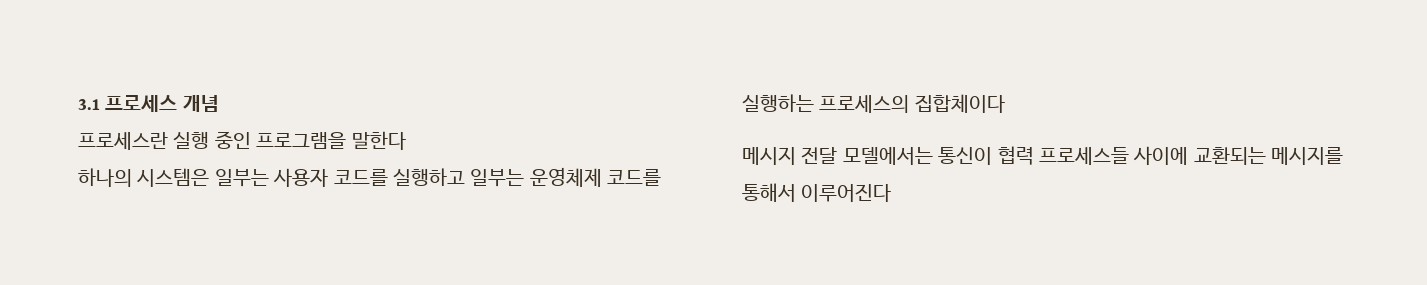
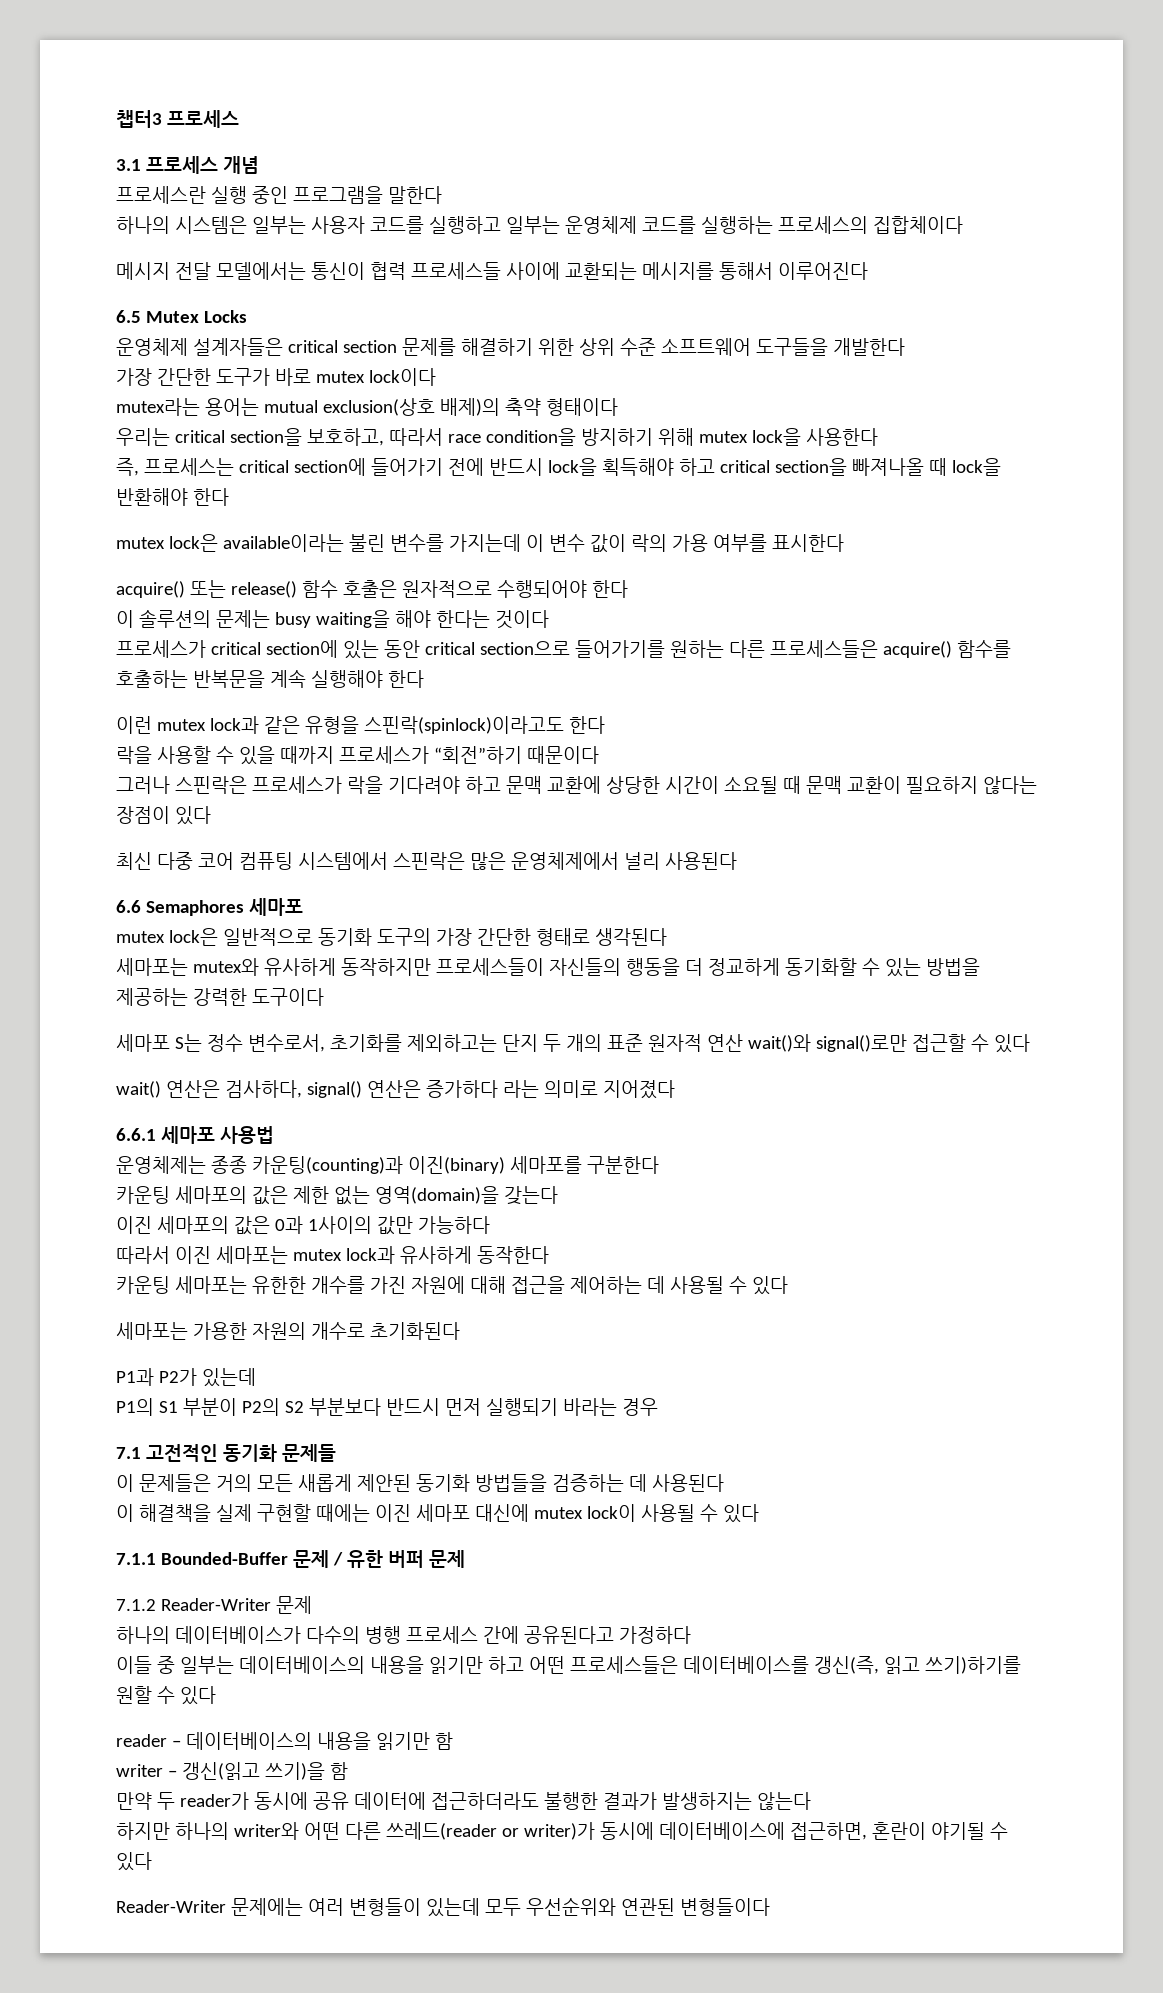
(78, 104) none -> [116,110,239,128] 챕터3 프로세스 //
(892, 193) none -> [116,310,247,323] [116,338,905,356] [116,368,436,386] [116,398,618,416] [116,428,878,446] [116,458,1001,476] [116,488,229,506] [116,534,844,553] [116,580,628,598] [116,609,549,629] [116,640,1011,659] [116,669,424,688] [116,716,605,734] [116,746,599,765] [116,776,1037,794] [116,806,211,825] [116,852,737,870] [116,898,303,916] [116,928,667,946] [116,958,980,977] [116,988,324,1006] [116,1034,1030,1053] [116,1080,675,1099] [116,1126,274,1144] [116,1156,659,1174] [116,1186,558,1205] [116,1216,490,1235] [116,1246,549,1264] [116,1276,788,1295] [116,1322,460,1340] [116,1368,256,1387] [116,1398,658,1416] [116,1444,336,1462] [116,1474,724,1492] [116,1504,759,1523] [116,1550,465,1568] [116,1596,312,1614] [116,1626,691,1644] [116,1656,1021,1674] [116,1686,216,1705] [116,1732,453,1750] [116,1762,348,1780] [116,1792,811,1810] [116,1822,1008,1840] [116,1852,152,1871] [116,1897,770,1917] // 6.5 Mutex Locks // 운영체제 설계자들은 critical section 문제를 해결하기 위한 상위 수준 소프트웨어 도구들을 개발한다 // 가장 간단한 도구가 바로 mutex lock이다 // mutex라는 용어는 mutual exclusion(상호 배제)의 축약 형태이다 // 우리는 critical section을 보호하고, 따라서 race condition을 방지하기 위해 mutex lock을 사용한다 // 즉, 프로세스는 critical section에 들어가기 전에 반드시 lock을 획득해야 하고 critical section을 빠져나올 때 lock을 반환해야 한다 // mutex lock은 available이라는 불린 변수를 가지는데 이 변수 값이 락의 가용 여부를 표시한다 // acquire() 또는 release() 함수 호출은 원자적으로 수행되어야 한다 // 이 솔루션의 문제는 busy waiting을 해야 한다는 것이다 // 프로세스가 critical section에 있는 동안 critical section으로 들어가기를 원하는 다른 프로세스들은 acquire() 함수를 호출하는 반복문을 계속 실행해야 한다 // 이런 mutex lock과 같은 유형을 스핀락(spinlock)이라고도 한다 // 락을 사용할 수 있을 때까지 프로세스가 “회전”하기 때문이다 // 그러나 스핀락은 프로세스가 락을 기다려야 하고 문맥 교환에 상당한 시간이 소요될 때 문맥 교환이 필요하지 않다는 장점이 있다 // 최신 다중 코어 컴퓨팅 시스템에서 스핀락은 많은 운영체제에서 널리 사용된다 // 6.6 Semaphores 세마포 // mutex lock은 일반적으로 동기화 도구의 가장 간단한 형태로 생각된다 // 세마포는 mutex와 유사하게 동작하지만 프로세스들이 자신들의 행동을 더 정교하게 동기화할 수 있는 방법을 제공하는 강력한 도구이다 // 세마포 S는 정수 변수로서, 초기화를 제외하고는 단지 두 개의 표준 원자적 연산 wait()와 signal()로만 접근할 수 있다 // wait() 연산은 검사하다, signal() 연산은 증가하다 라는 의미로 지어졌다 // 6.6.1 세마포 사용법 // 운영체제는 종종 카운팅(counting)과 이진(binary) 세마포를 구분한다 // 카운팅 세마포의 값은 제한 없는 영역(domain)을 갖는다 // 이진 세마포의 값은 0과 1사이의 값만 가능하다 // 따라서 이진 세마포는 mutex lock과 유사하게 동작한다 // 카운팅 세마포는 유한한 개수를 가진 자원에 대해 접근을 제어하는 데 사용될 수 있다 // 세마포는 가용한 자원의 개수로 초기화된다 // P1과 P2가 있는데 // P1의 S1 부분이 P2의 S2 부분보다 반드시 먼저 실행되기 바라는 경우 // 7.1 고전적인 동기화 문제들 // 이 문제들은 거의 모든 새롭게 제안된 동기화 방법들을 검증하는 데 사용된다 // 이 해결책을 실제 구현할 때에는 이진 세마포 대신에 mutex lock이 사용될 수 있다 // 7.1.1 Bounded-Buffer 문제 / 유한 버퍼 문제 // 7.1.2 Reader-Writer 문제 // 하나의 데이터베이스가 다수의 병행 프로세스 간에 공유된다고 가정하다 // 이들 중 일부는 데이터베이스의 내용을 읽기만 하고 어떤 프로세스들은 데이터베이스를 갱신(즉, 읽고 쓰기)하기를 원할 수 있다 // reader – 데이터베이스의 내용을 읽기만 함 // writer – 갱신(읽고 쓰기)을 함 // 만약 두 reader가 동시에 공유 데이터에 접근하더라도 불행한 결과가 발생하지는 않는다 // 하지만 하나의 writer와 어떤 다른 쓰레드(reader or writer)가 동시에 데이터베이스에 접근하면, 혼란이 야기될 수 있다 // Reader-Writer 문제에는 여러 변형들이 있는데 모두 우선순위와 연관된 변형들이다

